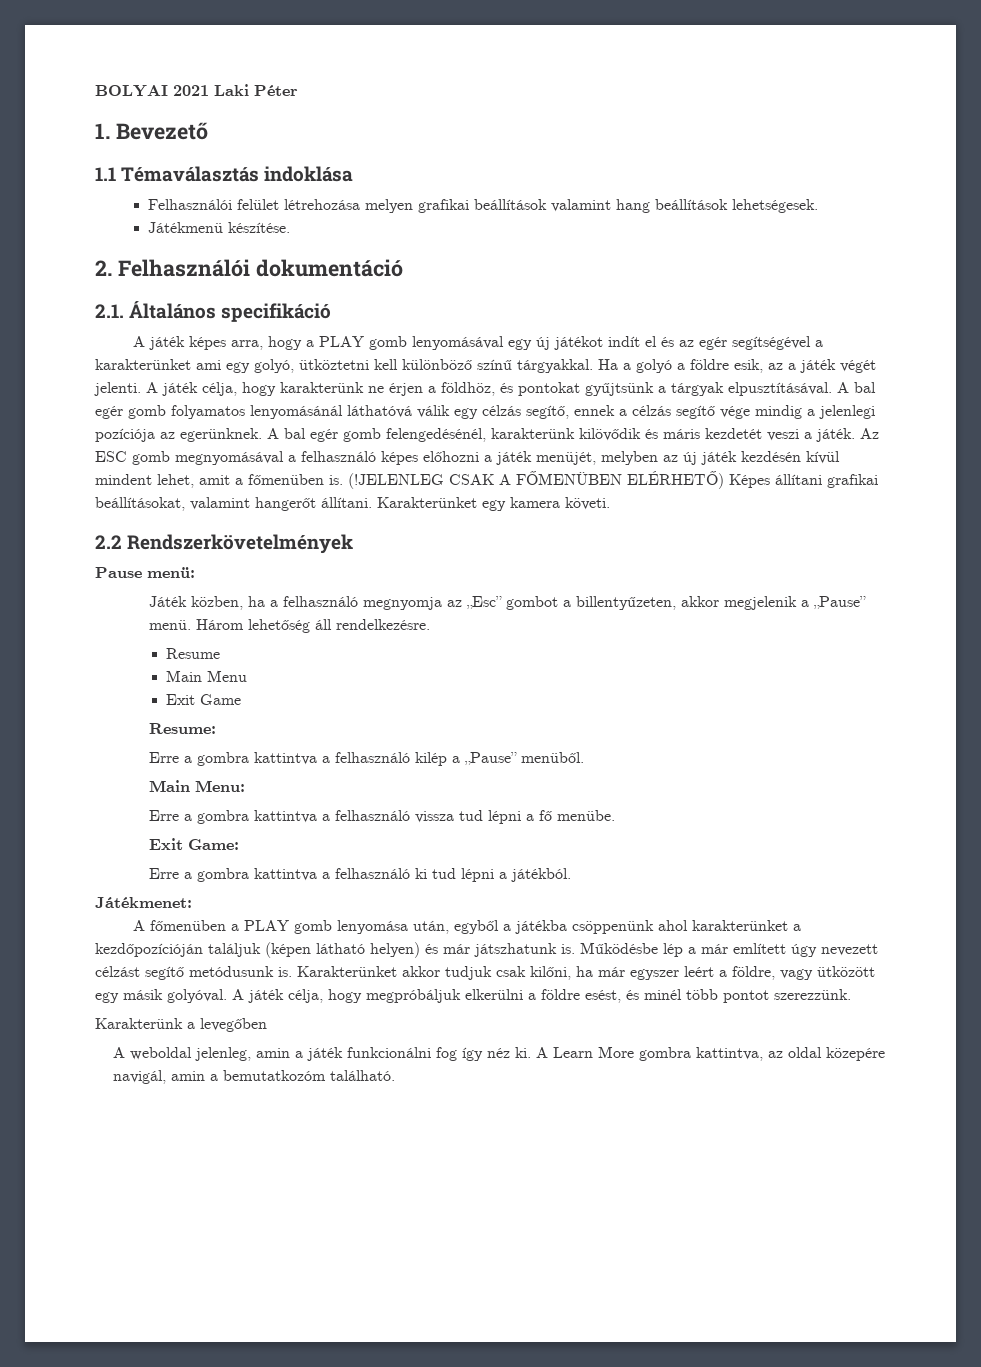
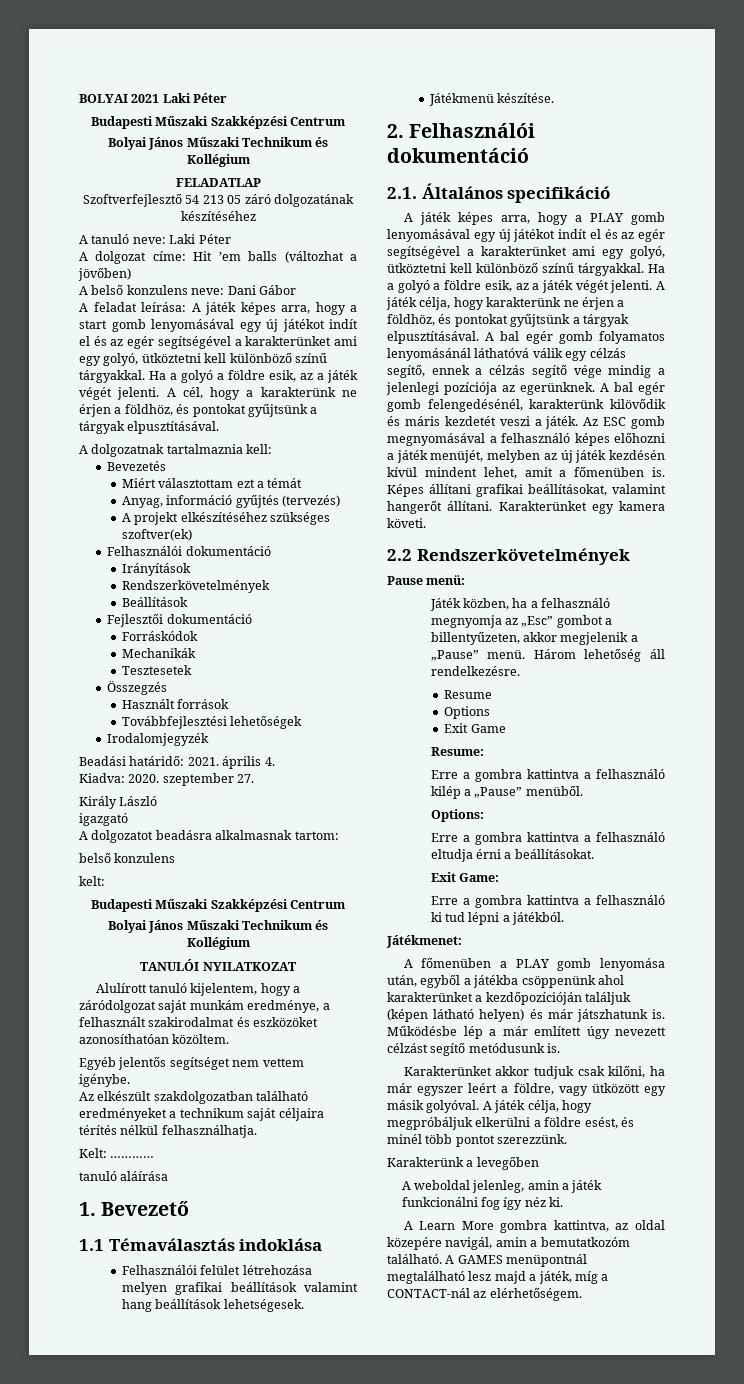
(298, 90) none -> [90,115,346,129] [107,136,329,150] [186,154,250,167] [175,178,261,187] [83,193,354,207] [180,211,256,221] [79,234,231,244] [79,251,357,264] [78,267,131,281] [79,284,296,295] [79,302,357,315] [79,319,358,332] [79,336,357,349] [79,352,327,366] [79,370,358,383] [79,387,357,400] [79,403,318,417] [79,421,220,434] [79,444,273,457] [107,461,167,471] [121,478,303,488] [121,494,341,508] [121,512,331,525] [121,529,192,541] [107,546,271,556] [121,563,191,576] [121,580,270,593] [121,597,188,607] [107,613,252,627] [121,631,198,641] [121,648,196,658] [121,665,192,675] [107,681,168,695] [121,699,230,709] [121,715,303,729] [107,733,210,746] [79,755,275,769] [79,773,255,786] [79,796,158,809] [79,813,128,826] [79,830,339,843] [79,852,176,863] [79,876,105,886] [90,898,346,912] [107,919,329,933] [186,937,250,950] [140,959,297,971] [95,983,301,996] [79,1000,330,1013] [79,1017,319,1027] [79,1034,230,1044] [79,1056,304,1070] [79,1074,130,1087] [79,1091,309,1104] [79,1108,324,1121] [79,1125,257,1138] [79,1148,155,1158] [79,1171,169,1181] // Budapesti Műszaki Szakképzési Centrum // Bolyai János Műszaki Technikum és Kollégium // FELADATLAP // Szoftverfejlesztő 54 213 05 záró dolgozatának készítéséhez // A tanuló neve: Laki Péter // A dolgozat címe: Hit ’em balls (változhat a jövőben) // A belső konzulens neve: Dani Gábor // A feladat leírása: A játék képes arra, hogy a start gomb lenyomásával egy új játékot indít el és az egér segítségével a karakterünket ami egy golyó, ütköztetni kell különböző színű tárgyakkal. Ha a golyó a földre esik, az a játék végét jelenti. A cél, hogy a karakterünk ne érjen a földhöz, és pontokat gyűjtsünk a tárgyak elpusztításával. // A dolgozatnak tartalmaznia kell: // Bevezetés // Miért választottam ezt a témát // Anyag, információ gyűjtés (tervezés) // A projekt elkészítéséhez szükséges szoftver(ek) // Felhasználói dokumentáció // Irányítások // Rendszerkövetelmények // Beállítások // Fejlesztői dokumentáció // Forráskódok // Mechanikák // Tesztesetek // Összegzés // Használt források // Továbbfejlesztési lehetőségek // Irodalomjegyzék // Beadási határidő: 2021. április 4. // Kiadva: 2020. szeptember 27. // Király László // igazgató // A dolgozatot beadásra alkalmasnak tartom: // belső konzulens // kelt: // Budapesti Műszaki Szakképzési Centrum // Bolyai János Műszaki Technikum és Kollégium // TANULÓI NYILATKOZAT // Alulírott tanuló kijelentem, hogy a záródolgozat saját munkám eredménye, a felhasznált szakirodalmat és eszközöket azonosíthatóan közöltem. // Egyéb jelentős segítséget nem vettem igénybe. // Az elkészült szakdolgozatban található eredményeket a technikum saját céljaira térítés nélkül felhasználhatja. // Kelt: ………… // tanuló aláírása
[348,471,724,489] (!JELENLEG CSAK A FŐMENÜBEN ELÉRHETŐ) -> (665, 472) none
[166,670,248,682] Main Menu -> [444,706,491,719] Options
[148,780,245,792] [148,810,615,824] Main Menu: // Erre a gombra kattintva a felhasználó vissza tud lépni a fő menübe. -> [430,809,484,822] [430,832,665,845] [430,849,594,862] Options: // Erre a gombra kattintva a felhasználó eltudja érni a beállításokat.
(292, 972) none -> (561, 1048) //
(531, 1052) none -> (564, 1202) //
(395, 1075) none -> [445,1254,588,1267] [387,1271,609,1284] [387,1287,582,1301] A GAMES menüpontnál megtalálható lesz majd a játék, míg a CONTACT-nál az elérhetőségem.

